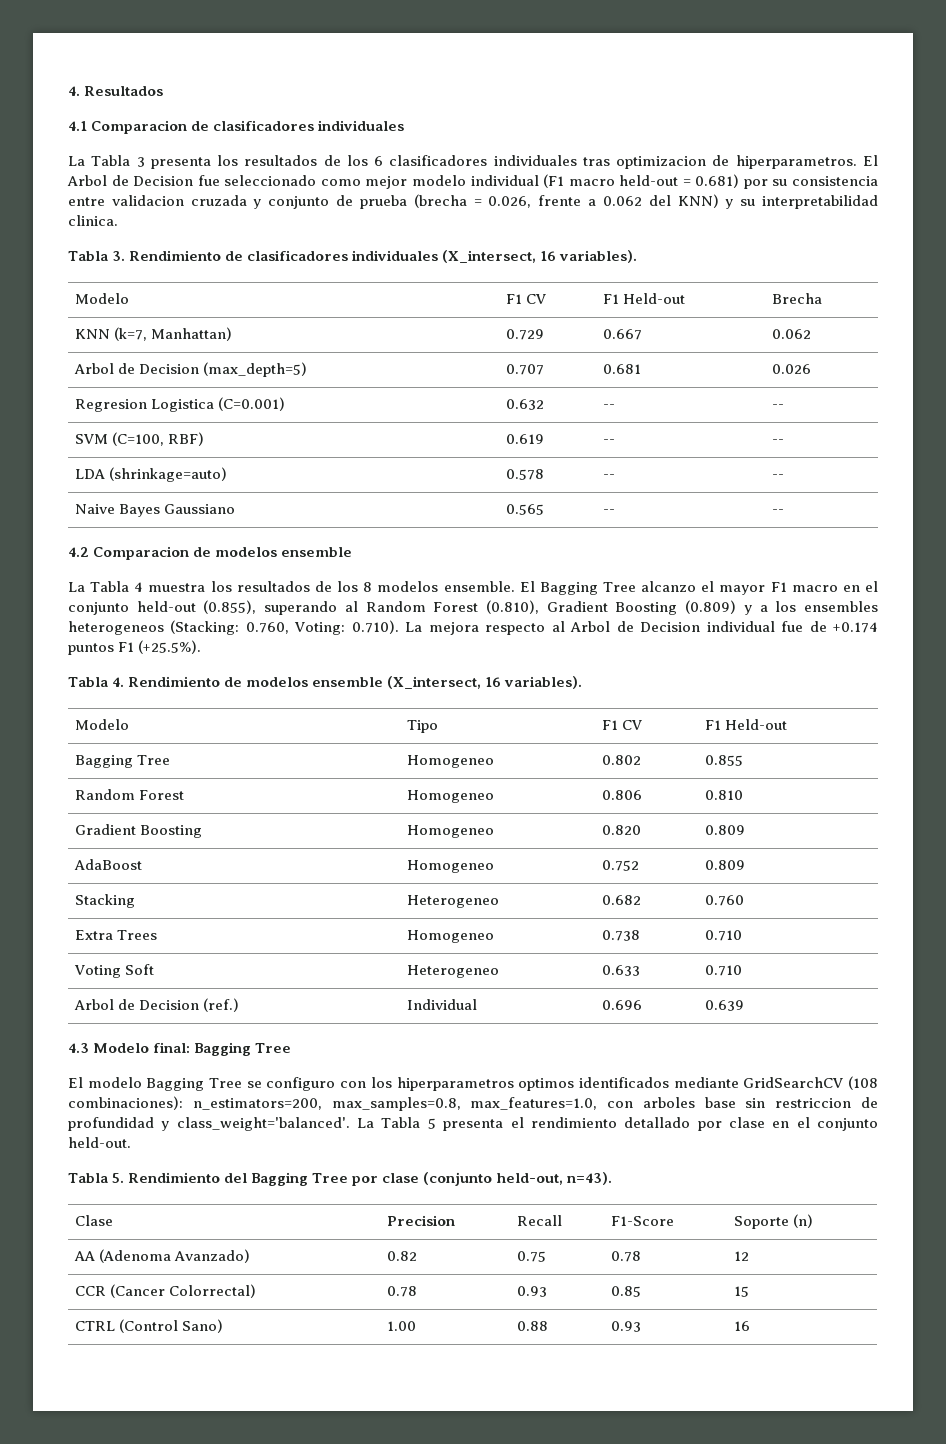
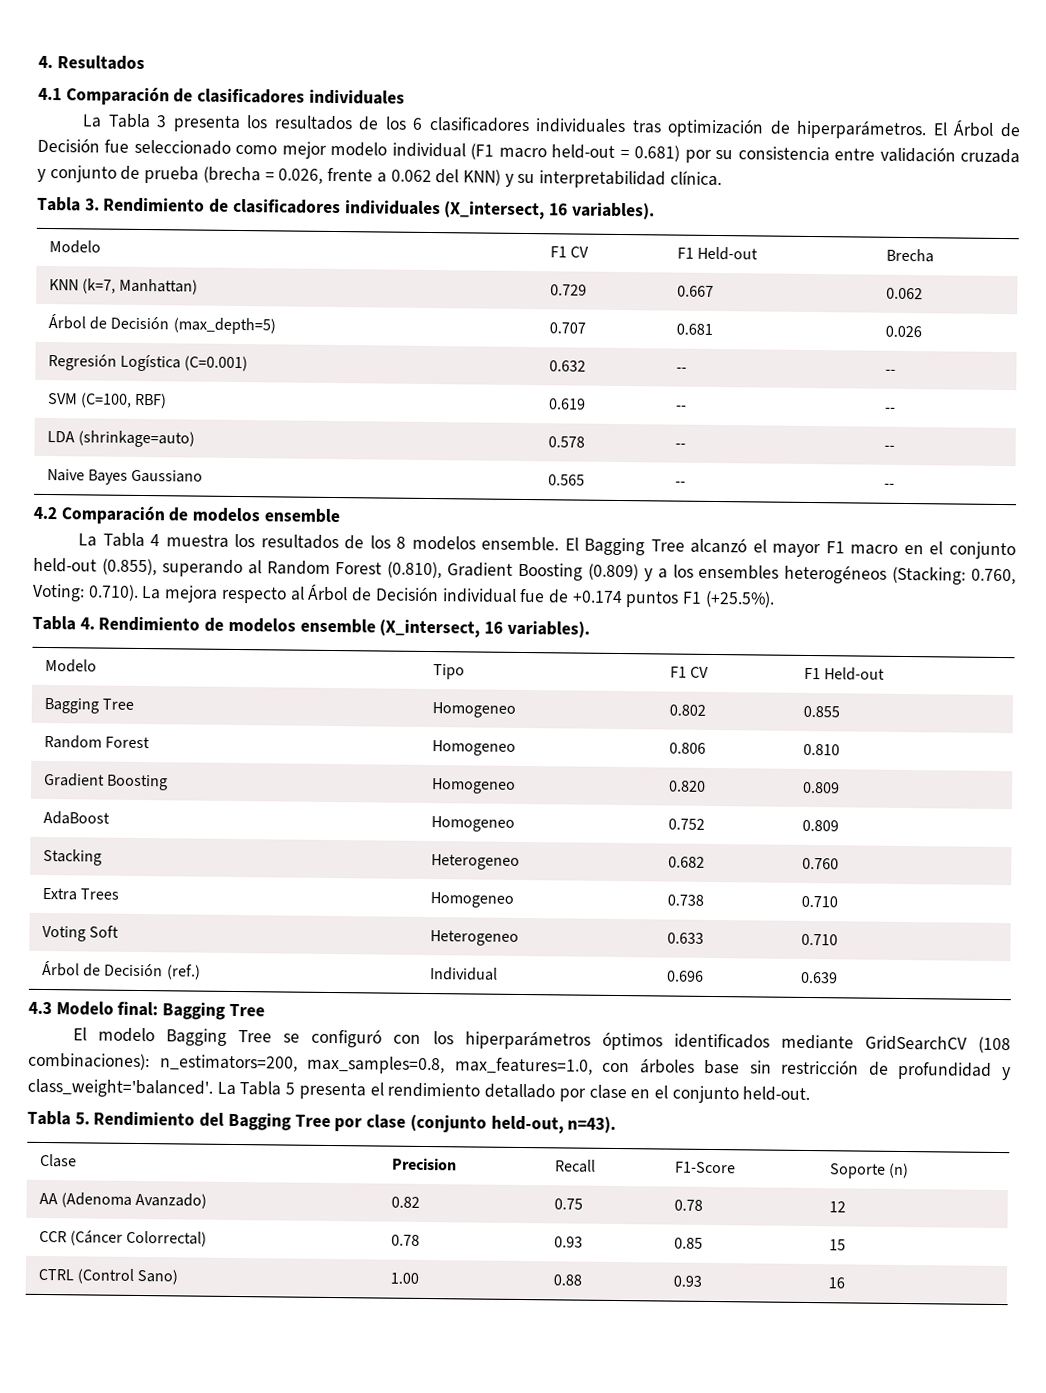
[91,120,188,134] Comparacion -> [65,86,170,106] Comparación
[616,155,878,169] [67,175,194,186] optimizacion de hiperparametros. El Arbol de Decision -> [667,118,1022,140] [37,137,100,153] optimización de hiperparámetros. El Árbol de Decisión
[111,195,184,206] validacion -> [879,146,956,163] validación
[68,215,118,226] clinica. -> [669,170,722,187] clínica.
[73,363,200,374] Arbol de Decision -> [47,314,170,330] Árbol de Decisión
[74,399,214,412] Regresion Logistica -> [47,354,182,372] Regresión Logística
[93,546,190,560] Comparacion -> [60,505,165,525] Comparación
[641,581,697,592] alcanzo -> [690,537,748,554] alcanzó
[68,621,164,635] heterogeneos -> [784,564,888,584] heterogéneos
[570,621,701,632] Arbol de Decision -> [307,583,439,602] Árbol de Decisión
[73,999,200,1010] Arbol de Decision -> [41,960,164,977] Árbol de Decisión
[266,1077,336,1091] configuro -> [311,1028,383,1048] configuró
[396,1077,575,1091] hiperparametros optimos -> [464,1030,663,1051] hiperparámetros óptimos
[642,1097,695,1108] arboles -> [639,1058,695,1074] árboles
[775,1098,852,1108] restriccion -> [781,1059,860,1075] restricción
[109,1284,165,1298] (Cancer -> [70,1230,124,1246] (Cáncer

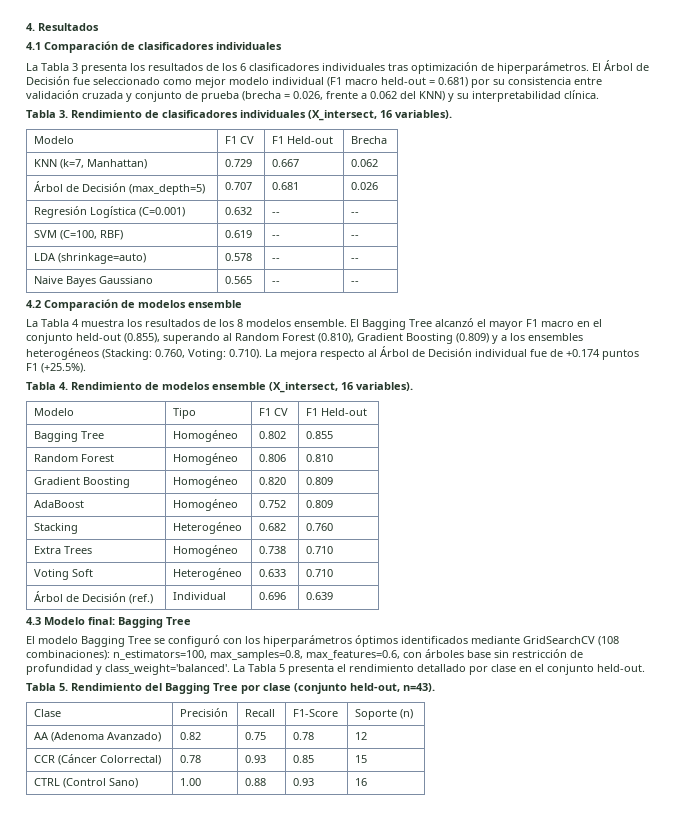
[431,702,516,718] Homogeneo -> [173,430,239,442] Homogéneo
[431,740,516,756] Homogeneo -> [173,453,239,465] Homogéneo
[430,778,516,794] Homogeneo -> [173,476,239,488] Homogéneo
[430,816,515,832] Homogeneo -> [173,499,239,511] Homogéneo
[430,854,520,870] Heterogeneo -> [173,522,243,534] Heterogéneo
[429,892,514,908] Homogeneo -> [173,545,239,557] Homogéneo
[429,930,519,946] Heterogeneo -> [173,568,243,580] Heterogéneo
[159,1054,593,1075] n_estimators=200, max_samples=0.8, max_features=1.0, -> [113,650,400,661] n_estimators=100, max_samples=0.8, max_features=0.6,
[391,1157,457,1171] Precision -> [180,708,229,717] Precisión

